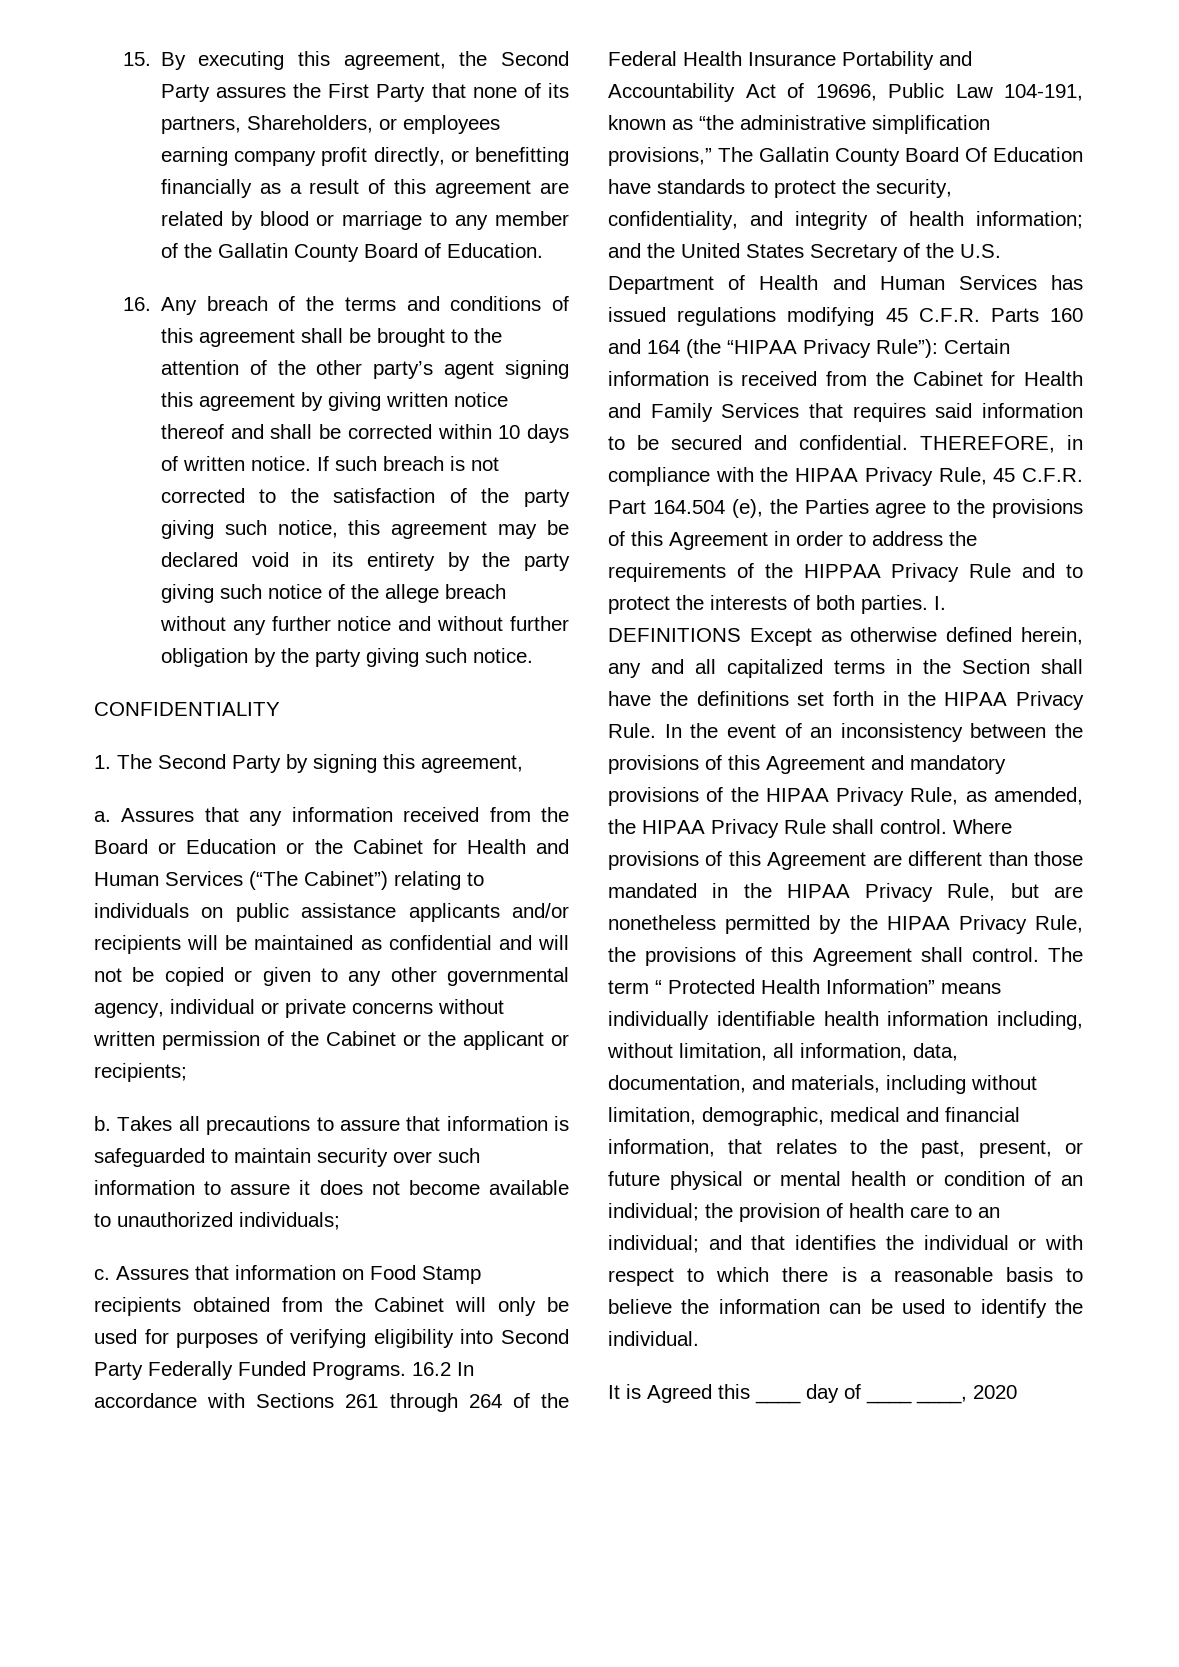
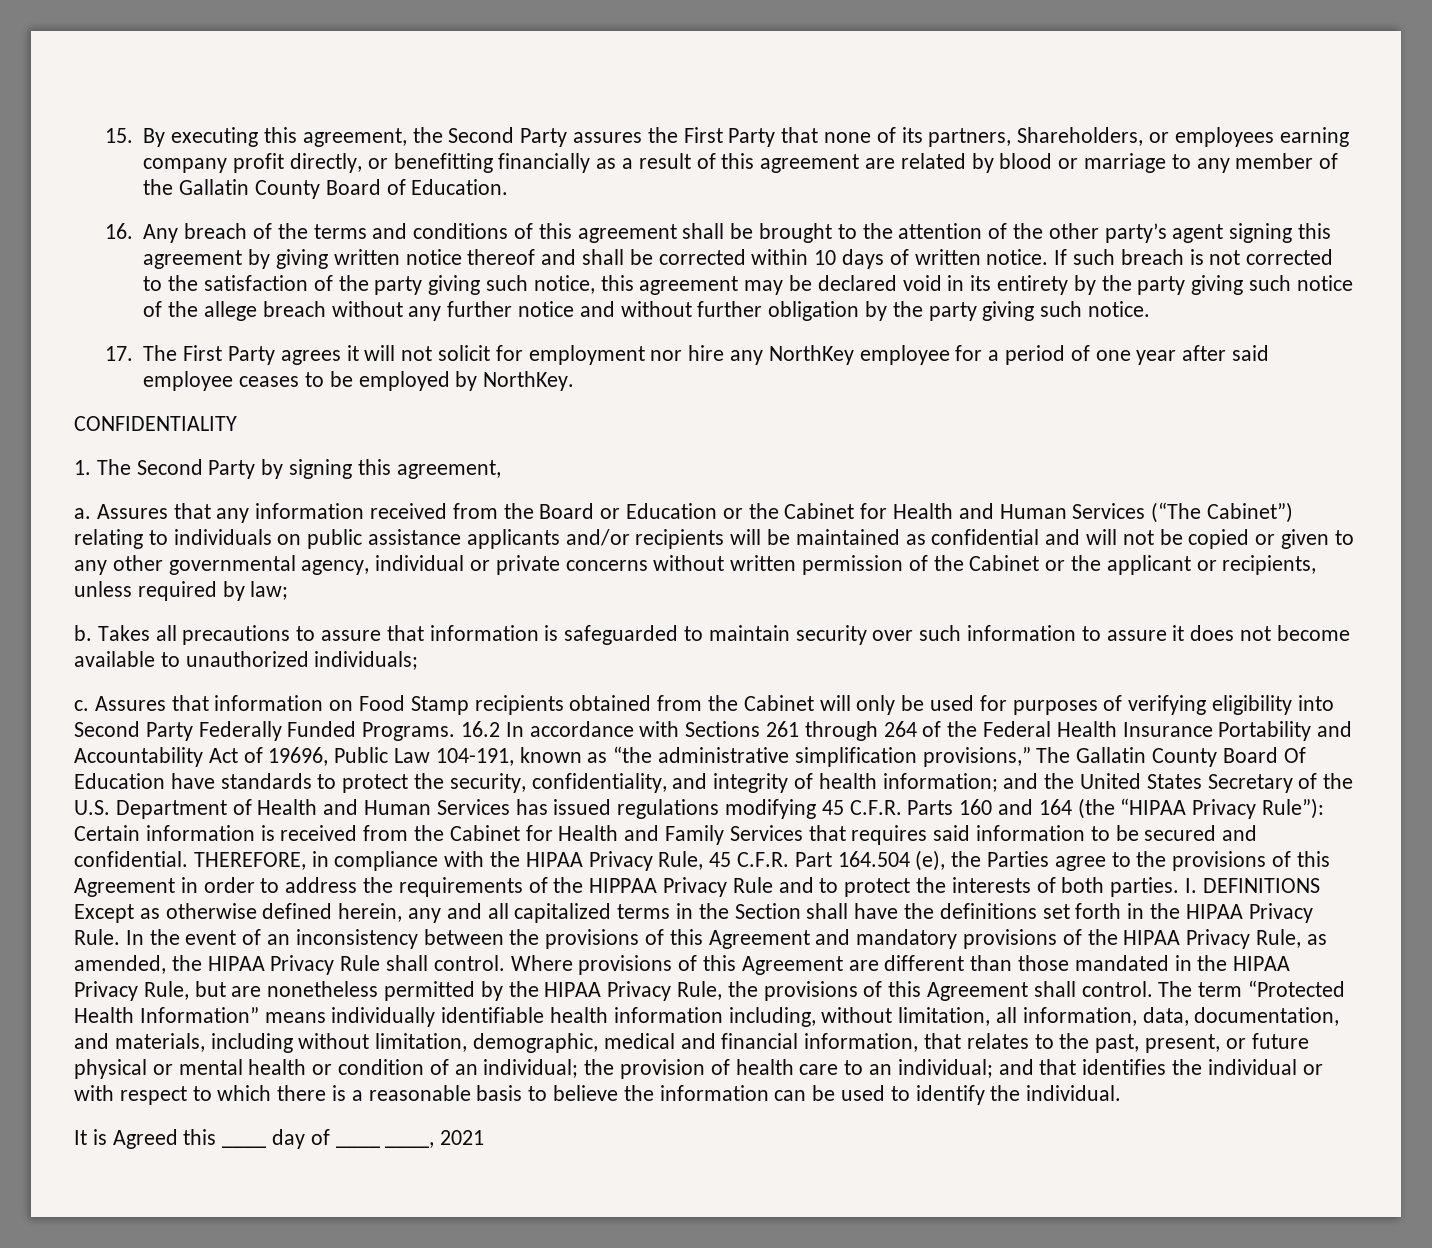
(533, 655) none -> [104,345,1270,365] [143,371,575,391] // 17. The First Party agrees it will not solicit for employment nor hire any NorthKey employee for a period of one year after said employee ceases to be employed by NorthKey.
[94,1063,187,1082] recipients; -> [1222,555,1317,575] [74,581,289,601] recipients, unless required by law;
[655,979,755,994] “ Protected -> [1248,980,1346,997] “Protected
[973,1385,1017,1399] 2020 -> [440,1130,485,1145] 2021

